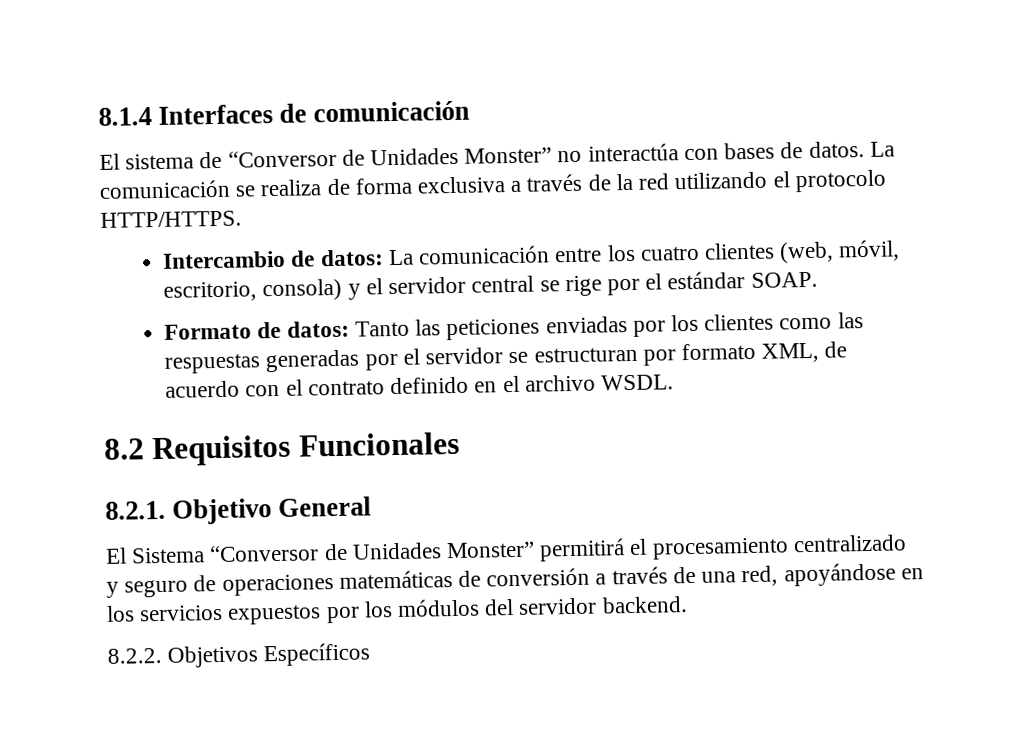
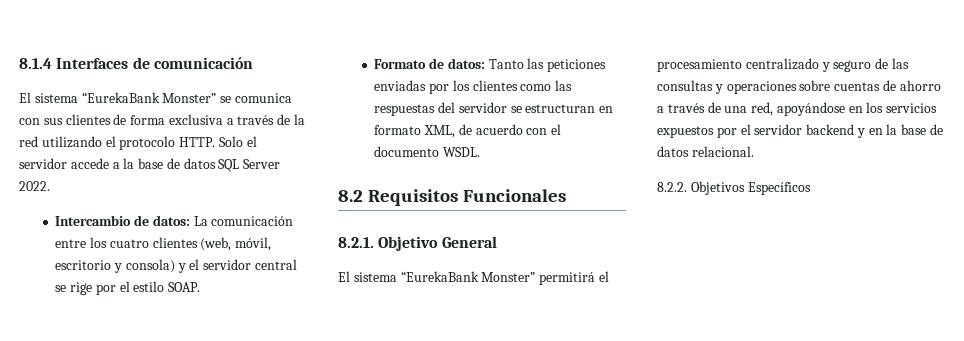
[199,141,895,169] [99,179,323,199] de “Conversor de Unidades Monster” no interactúa con bases de datos. La comunicación se realiza -> [81,92,292,103] [19,114,111,125] “EurekaBank Monster” se comunica con sus clientes
[100,210,242,228] HTTP/HTTPS. -> [179,136,257,147] [19,158,281,172] [19,181,50,191] HTTP. Solo el servidor accede a la base de datos SQL Server 2022.
[163,281,258,302] escritorio, -> [55,260,123,273] escritorio y
[667,271,746,290] estándar -> [133,281,165,292] estilo
[265,348,420,373] generadas por el -> [438,102,456,113] del
[642,349,676,366] por -> [599,106,614,113] en
[307,374,596,396] contrato definido en el archivo -> [374,146,440,157] documento
[131,542,442,564] Sistema “Conversor de Unidades -> [353,271,479,282] sistema “EurekaBank
[221,567,591,596] operaciones matemáticas de conversión -> [891,58,909,69] [657,80,941,94] las consultas y operaciones sobre cuentas de ahorro
[363,596,688,618] los módulos del servidor backend. -> [740,124,944,138] [657,146,754,157] el servidor backend y en la base de datos relacional.

